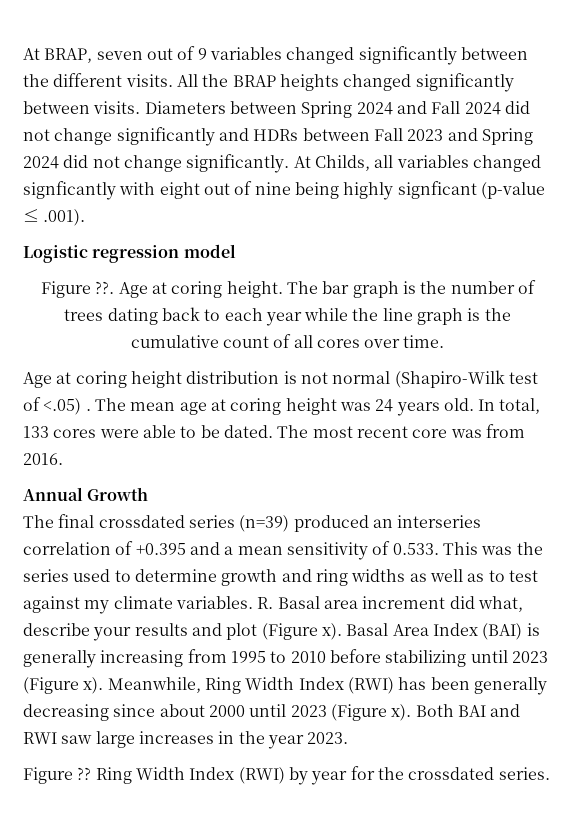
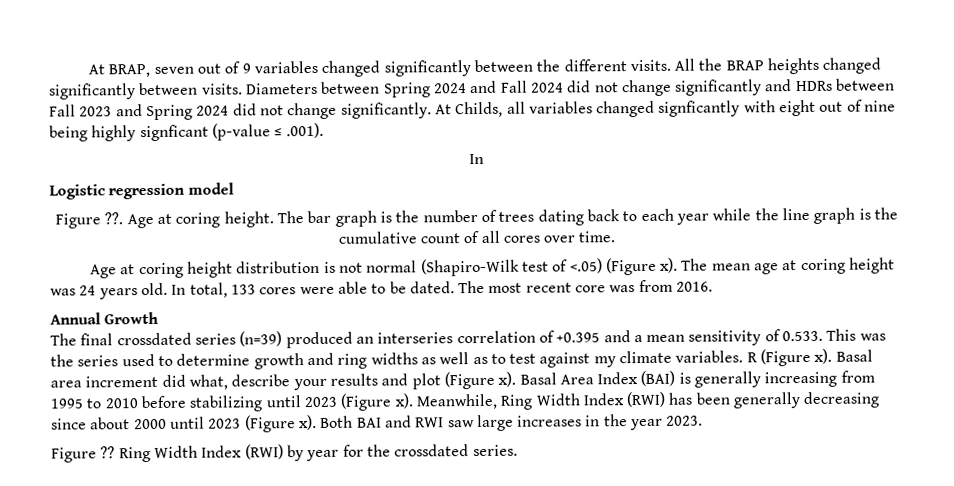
(86, 217) none -> [469,153,484,165] // In
[85,409,91,411] . -> [605,257,679,276] (Figure x).
[257,597,274,609] R. -> [746,348,833,367] R (Figure x).

